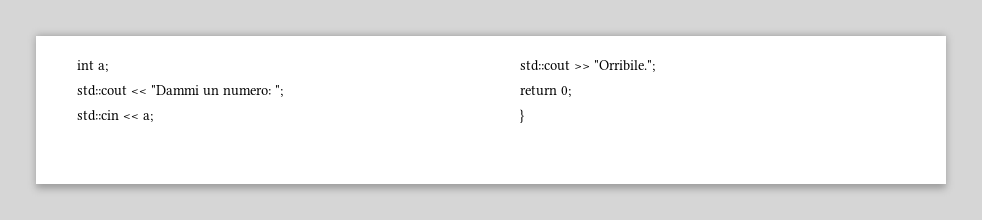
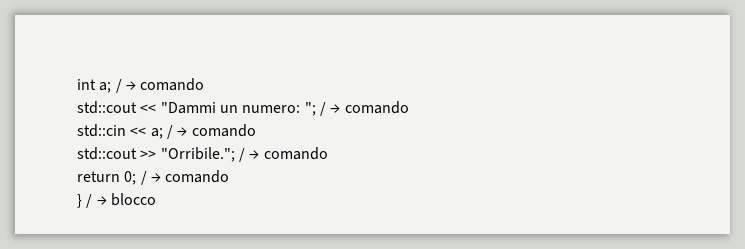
(108, 67) none -> [115,78,205,93] / → comando
(283, 91) none -> [319,101,409,116] / → comando
(153, 117) none -> [166,124,256,139] / → comando
(655, 66) none -> [238,147,328,162] / → comando
[520,109,524,123] // } -> [140,170,230,185] [77,193,156,208] / → comando // } / → blocco

